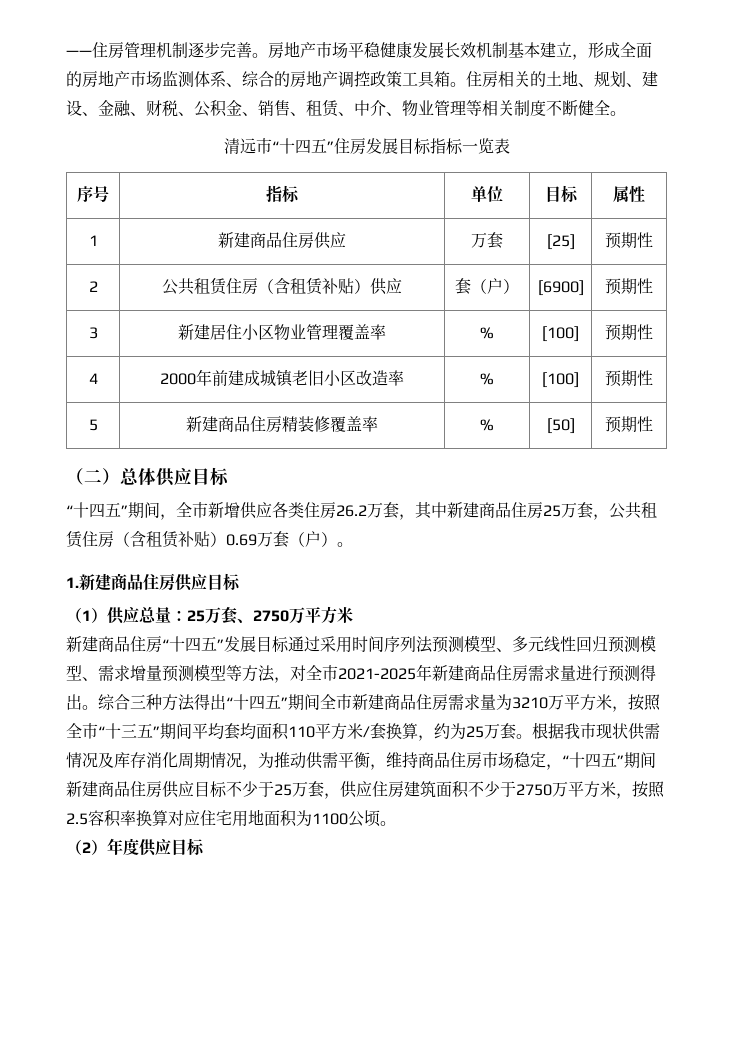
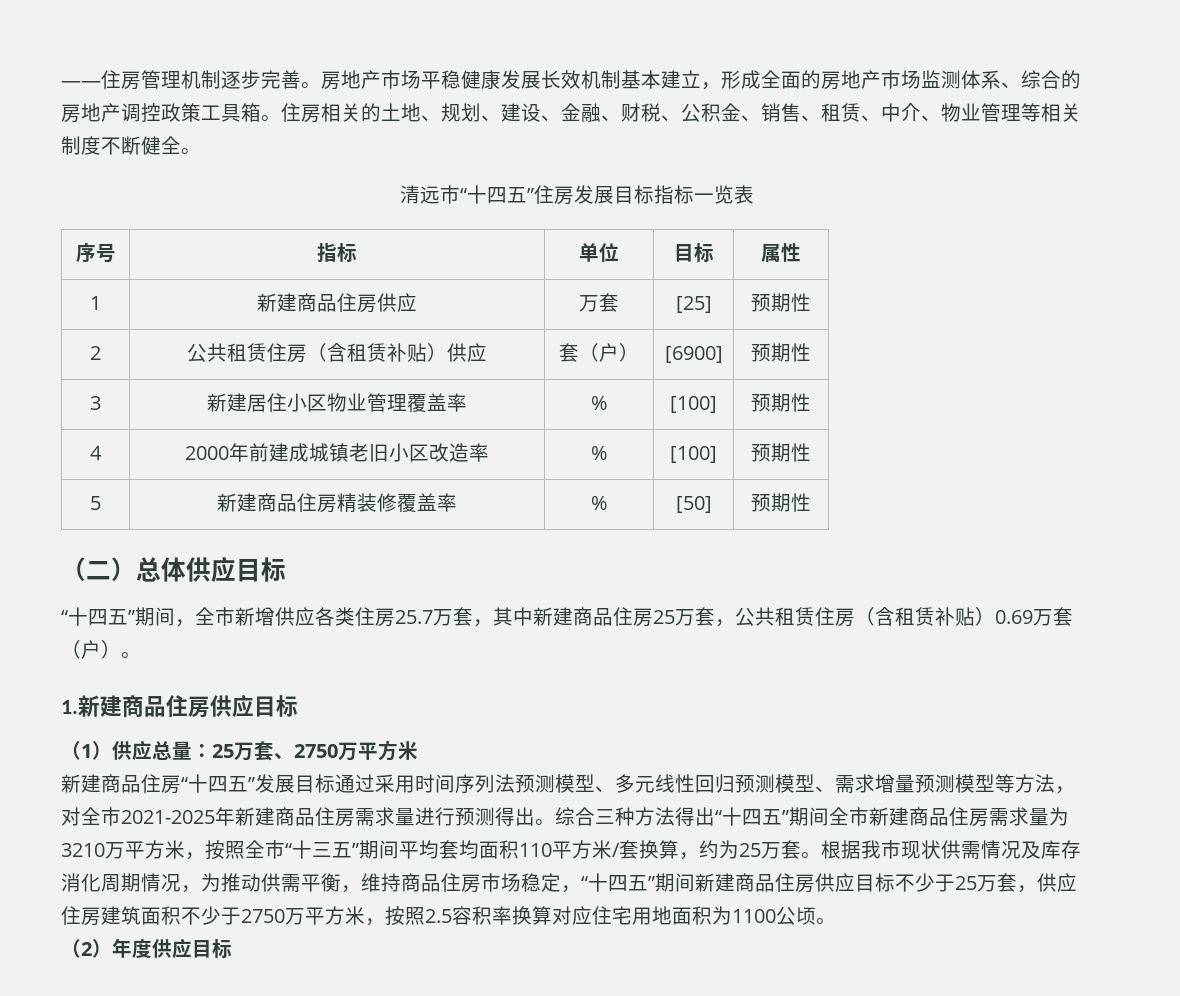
[336,505,367,517] 26.2 -> [395,610,433,624] 25.7

